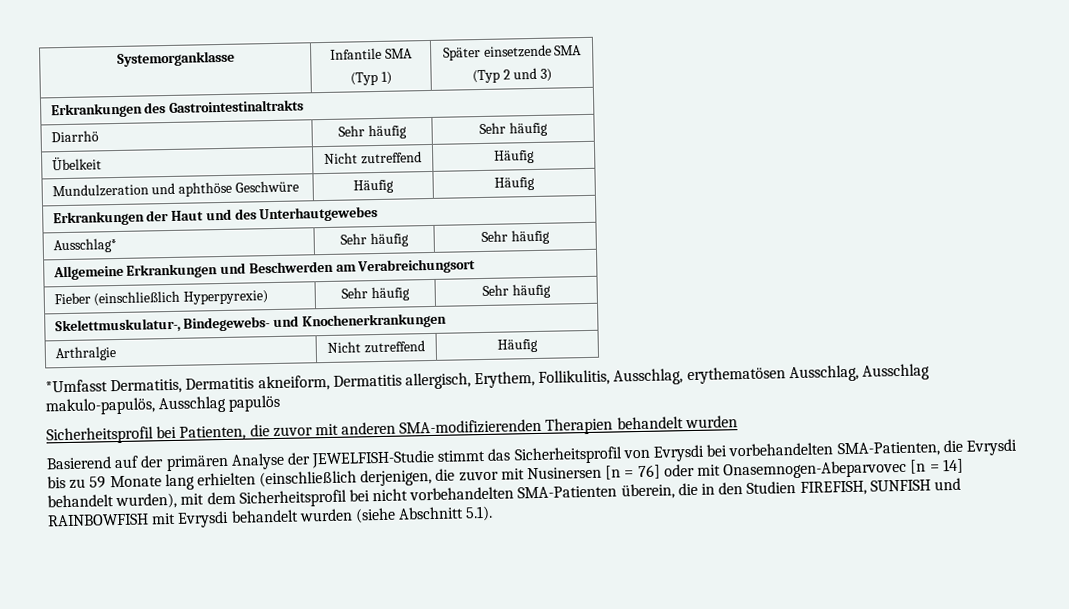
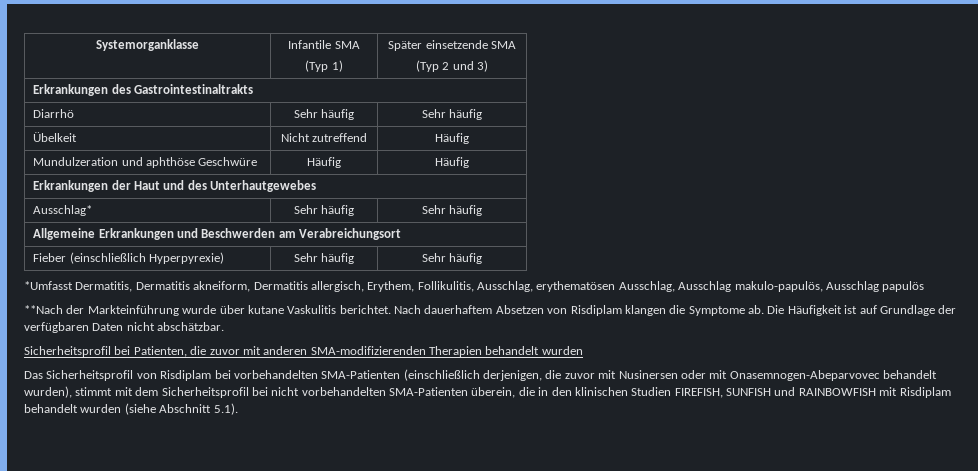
[54,312,447,335] [54,346,116,362] [327,340,425,354] [497,338,538,353] // Skelettmuskulatur-, Bindegewebs- und Knochenerkrankungen // Arthralgie | Nicht zutreffend | Häufig -> (483, 258) none
(281, 403) none -> [24,305,957,316] [24,322,225,333] // **Nach der Markteinführung wurde über kutane Vaskulitis berichtet. Nach dauerhaftem Absetzen von Risdiplam klangen die Symptome ab. Die Häufigkeit ist auf Grundlage der verfügbaren Daten nicht abschätzbar.
[46,448,511,472] Basierend auf der primären Analyse der JEWELFISH-Studie stimmt das -> [24,371,43,379] Das
[653,444,706,462] Evrysdi -> [160,370,212,381] Risdiplam
[836,438,1017,458] [47,472,256,491] SMA-Patienten, die Evrysdi bis zu 59 Monate lang erhielten -> [321,370,401,379] SMA-Patienten
[605,458,964,480] [n = 76] oder mit Onasemnogen-Abeparvovec [n = 14] -> [680,370,880,381] oder mit Onasemnogen-Abeparvovec
(178, 501) none -> [75,387,113,396] stimmt
(744, 488) none -> [574,387,628,396] klinischen
[177,510,230,528] Evrysdi -> [899,387,951,398] Risdiplam

